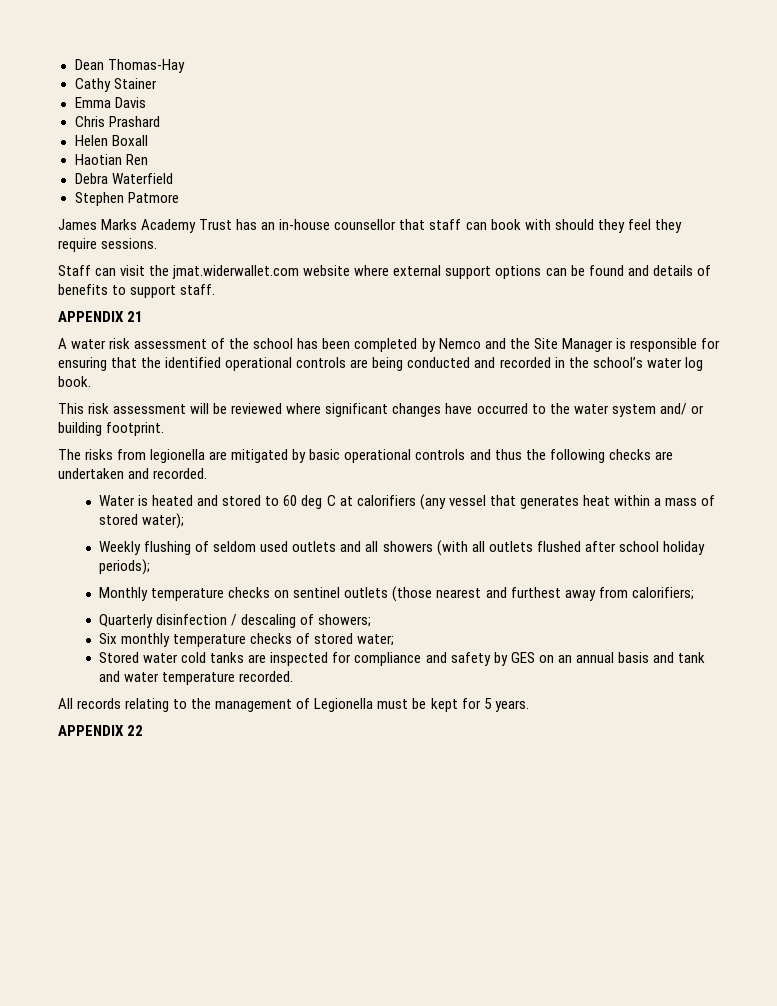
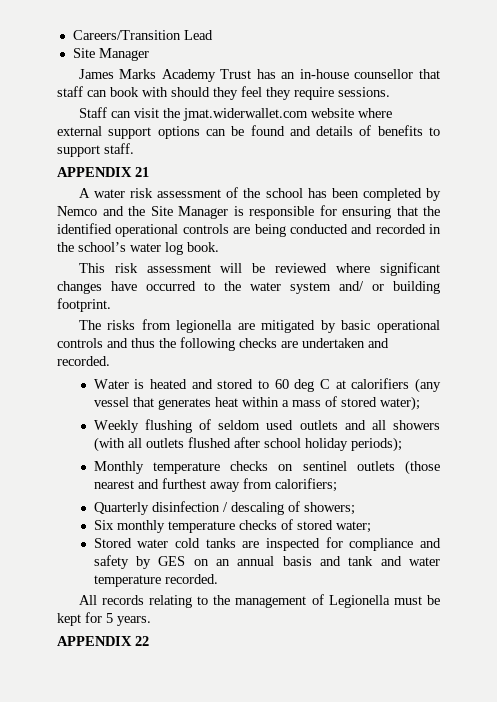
[74,59,185,73] [74,78,157,92] [74,97,146,108] [74,116,160,127] [74,135,148,146] [74,154,148,165] [74,173,173,184] [74,192,179,206] Dean Thomas-Hay // Cathy Stainer // Emma Davis // Chris Prashard // Helen Boxall // Haotian Ren // Debra Waterfield // Stephen Patmore -> [72,30,213,40] [72,48,149,61] Careers/Transition Lead // Site Manager

